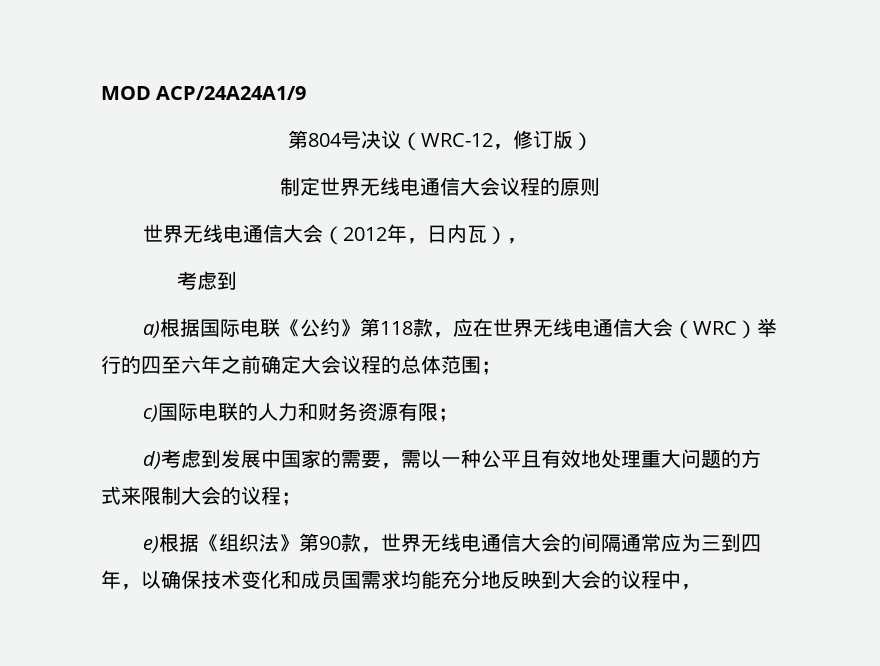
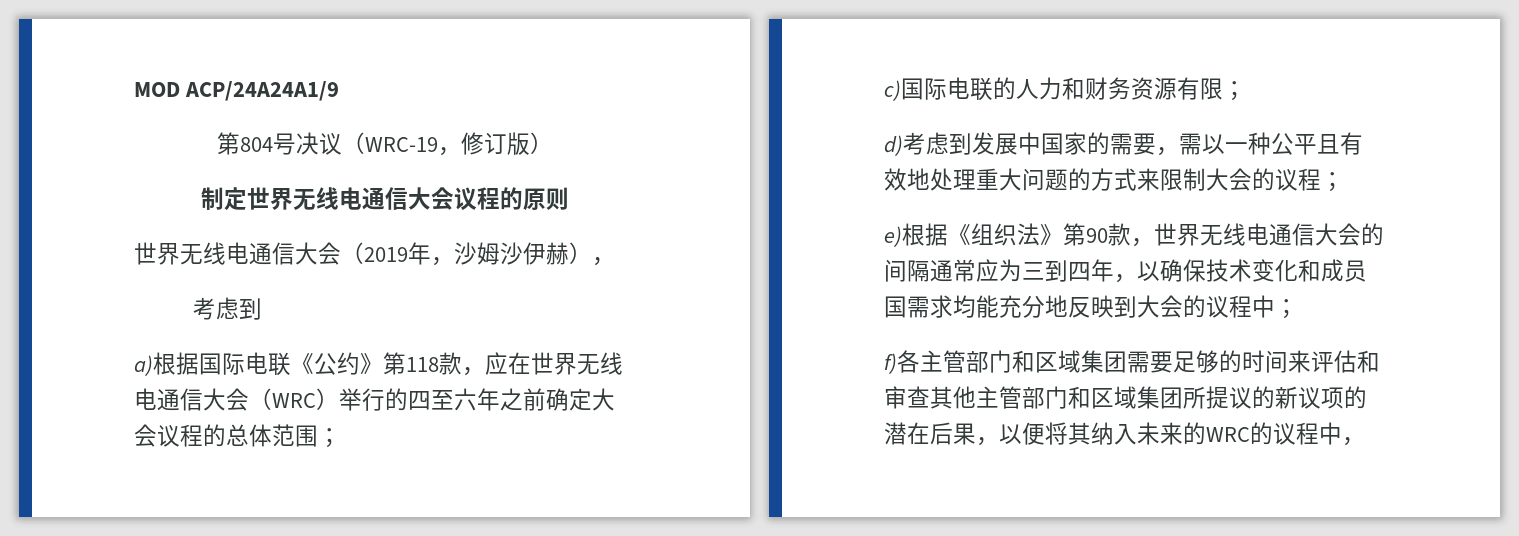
[420,133,493,147] WRC-12 -> [364,137,438,152] WRC-19
[342,224,487,244] 2012年，日内瓦 -> [364,242,569,266] 2019年，沙姆沙伊赫
(681, 579) none -> [1275,299,1298,319] [884,350,1380,374] [884,386,1367,409] [884,422,1342,446] ； // f)各主管部门和区域集团需要足够的时间来评估和审查其他主管部门和区域集团所提议的新议项的潜在后果，以便将其纳入未来的WRC的议程中

